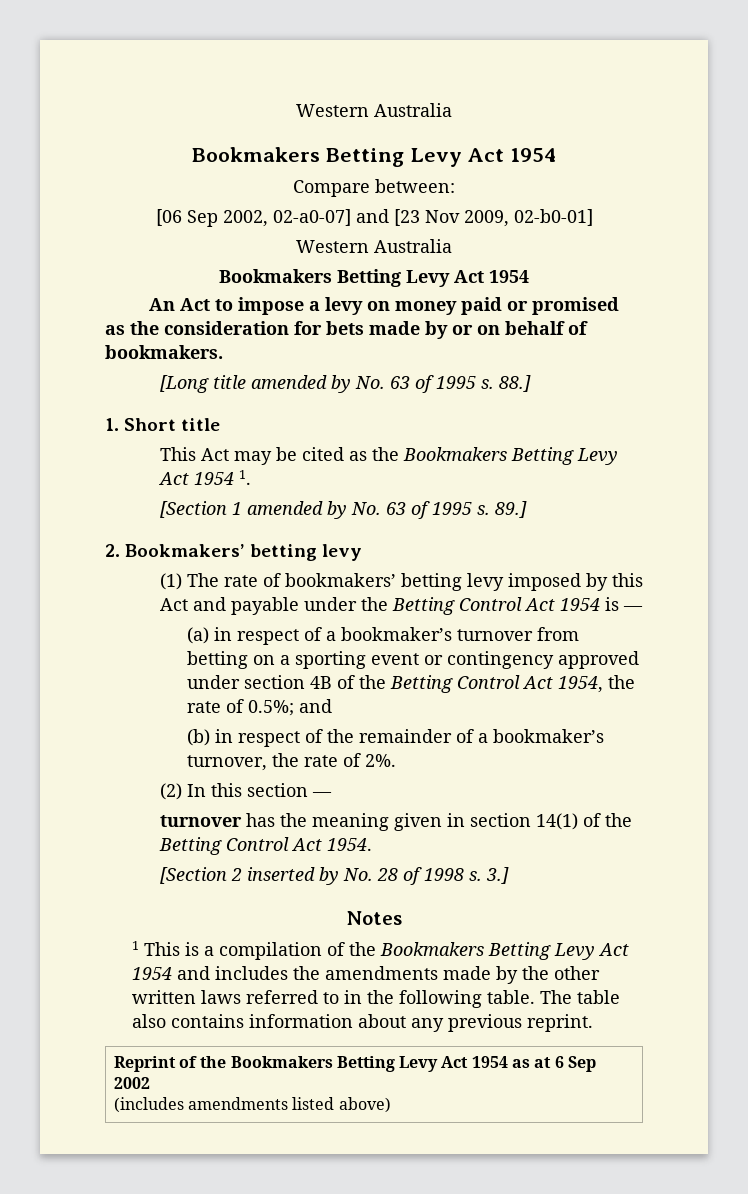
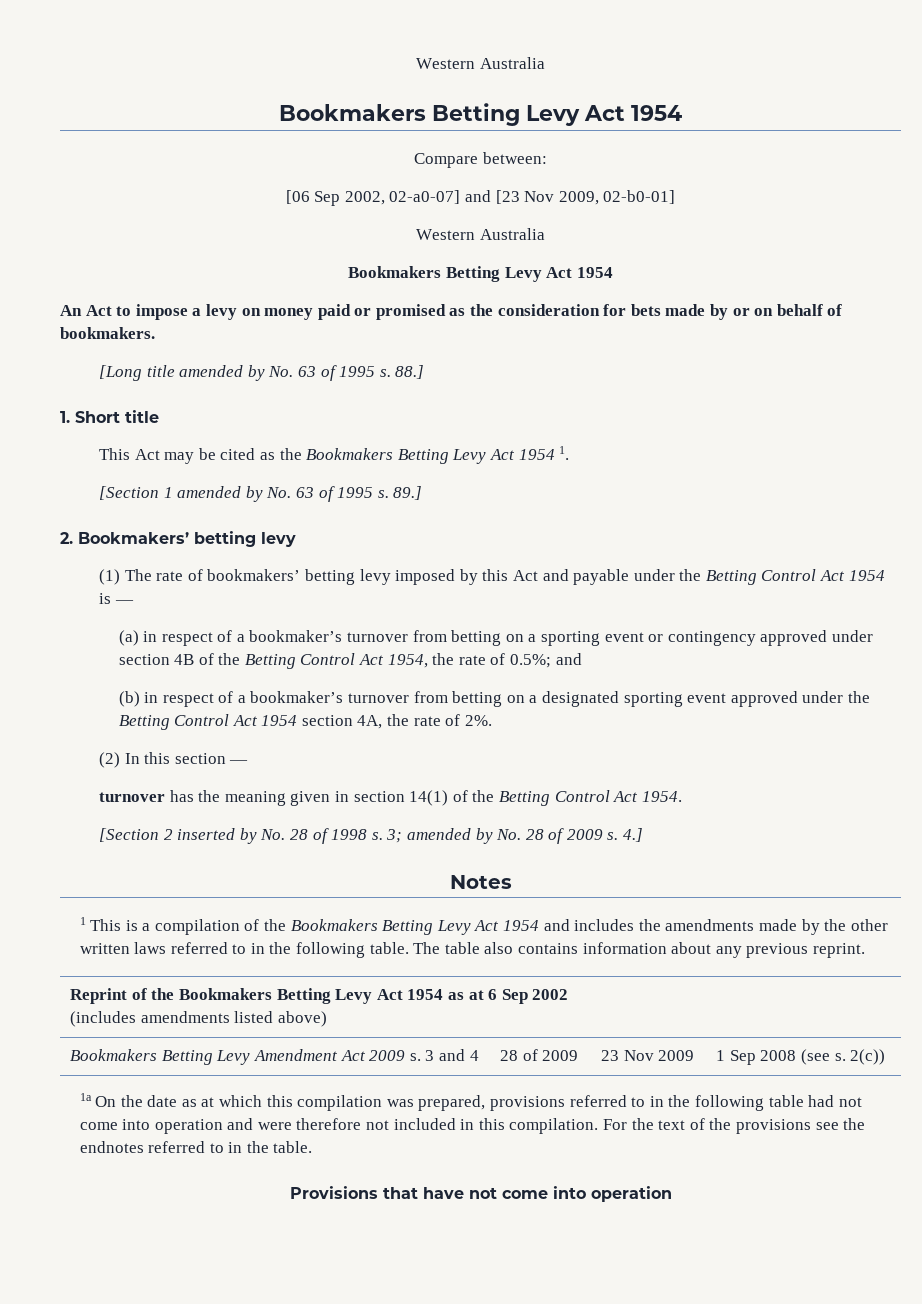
[327,729,605,743] [187,755,268,771] the remainder of a bookmaker’s turnover, -> [237,691,870,707] [118,714,383,730] a bookmaker’s turnover from betting on a designated sporting event approved under the Betting Control Act 1954 section 4A,
[485,867,509,884] 3.] -> [386,828,644,844] 3; amended by No. 28 of 2009 s. 4.]
(391, 1105) none -> [70,1049,479,1065] [500,1049,579,1061] [601,1050,695,1061] [716,1049,886,1065] [79,1093,862,1111] [79,1118,866,1134] [79,1141,313,1153] [289,1186,672,1202] // Bookmakers Betting Levy Amendment Act 2009 s. 3 and 4 | 28 of 2009 | 23 Nov 2009 | 1 Sep 2008 (see s. 2(c)) // 1a On the date as at which this compilation was prepared, provisions referred to in the following table had not come into operation and were therefore not included in this compilation. For the text of the provisions see the endnotes referred to in the table. // Provisions that have not come into operation

